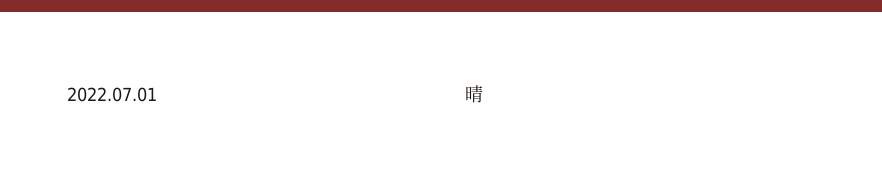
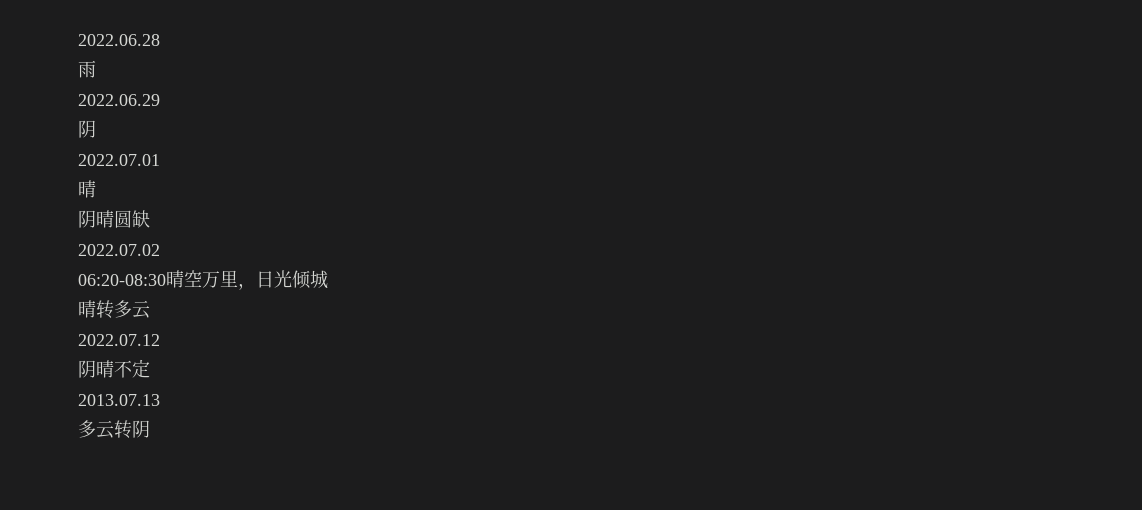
(67, 94) none -> [78,34,160,46] [78,60,96,78] [78,94,160,106] [78,120,96,138] 2022.06.28 // 雨 // 2022.06.29 // 阴 //
(483, 94) none -> [78,210,150,228] [78,244,160,256] [78,270,328,290] [78,300,150,319] [78,334,160,346] [78,359,150,378] [78,394,160,406] [78,420,150,439] // 阴晴圆缺 // 2022.07.02 // 06:20-08:30晴空万里，日光倾城 // 晴转多云 // 2022.07.12 // 阴晴不定 // 2013.07.13 // 多云转阴

